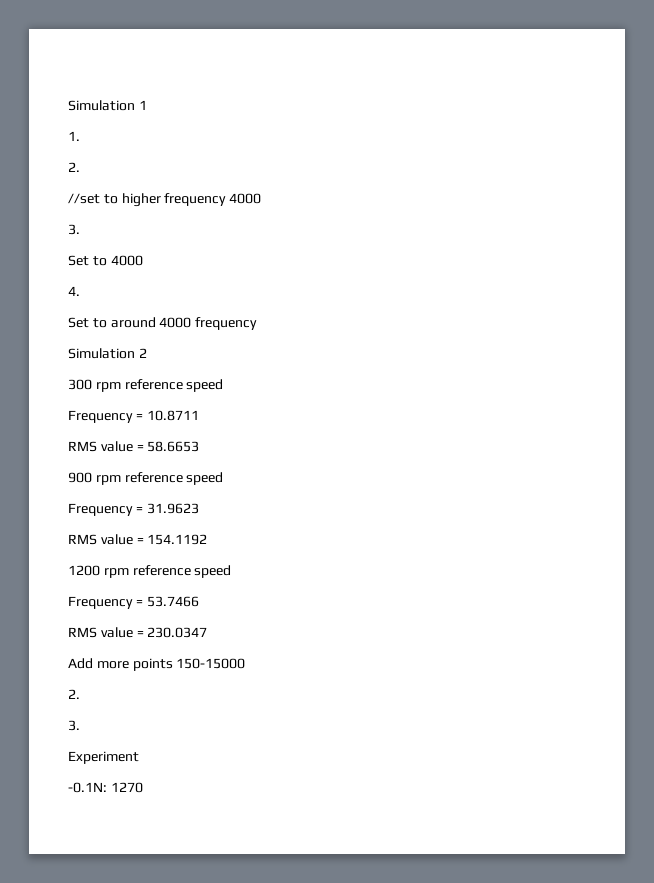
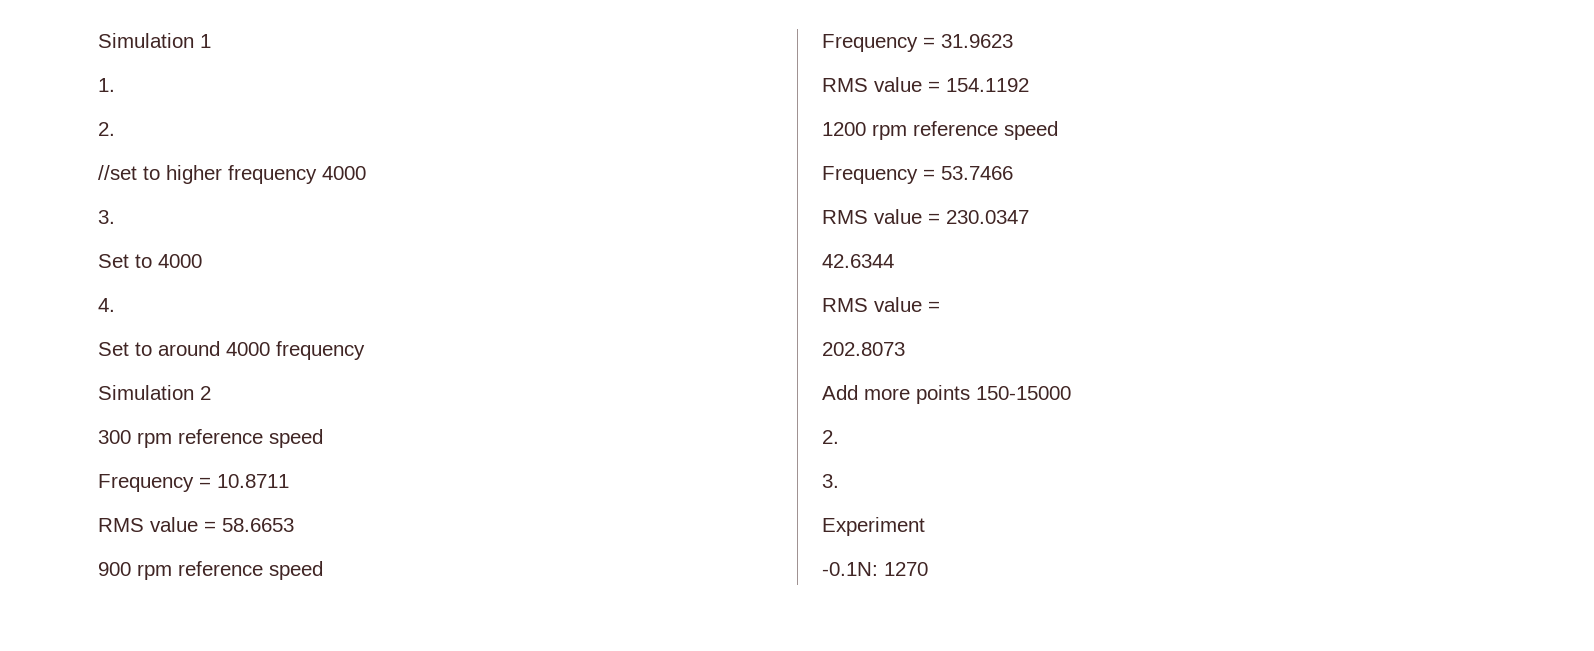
(208, 632) none -> [822,254,894,268] [822,297,940,312] [822,342,905,356] // 42.6344 // RMS value = // 202.8073

